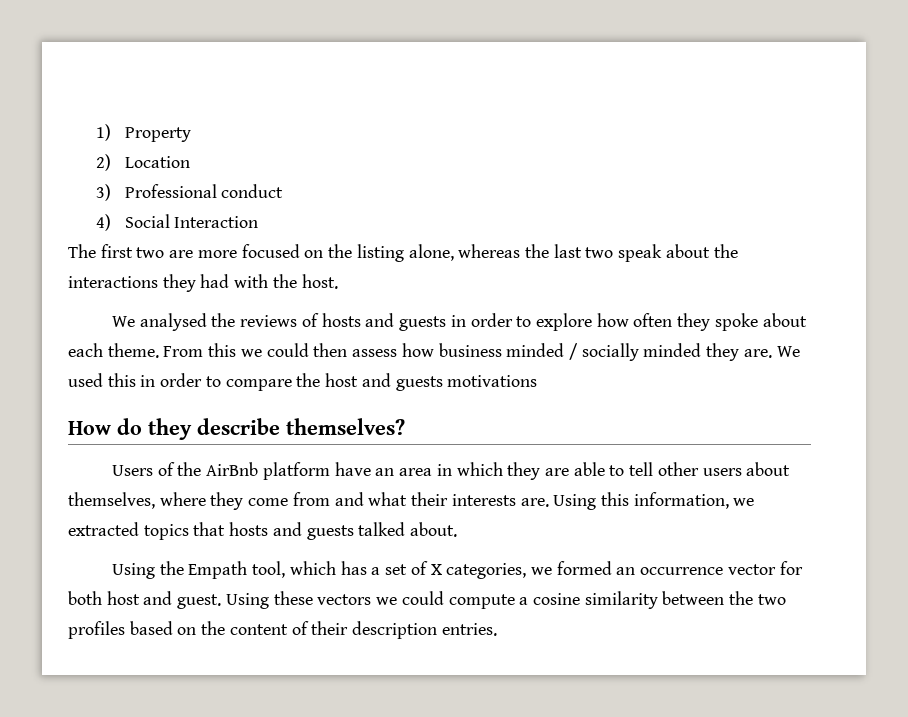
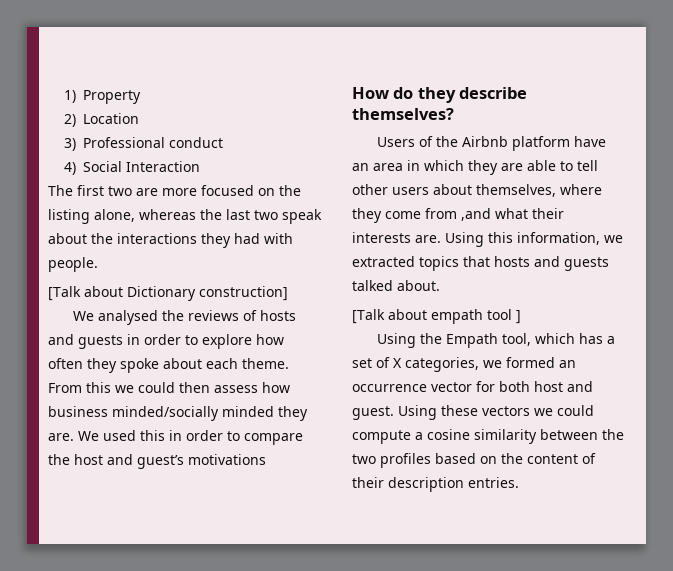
[272,274,338,289] the host. -> [48,257,98,272] [48,286,288,301] people. // [Talk about Dictionary construction]
[506,343,639,361] minded / socially -> [112,406,219,421] minded/socially
[395,376,443,391] guests -> [137,455,184,469] guest’s
[206,462,259,476] AirBnb -> [461,136,508,147] Airbnb
[334,492,364,506] and -> [461,208,491,221] ,and
(458, 529) none -> [352,309,521,324] // [Talk about empath tool ]

